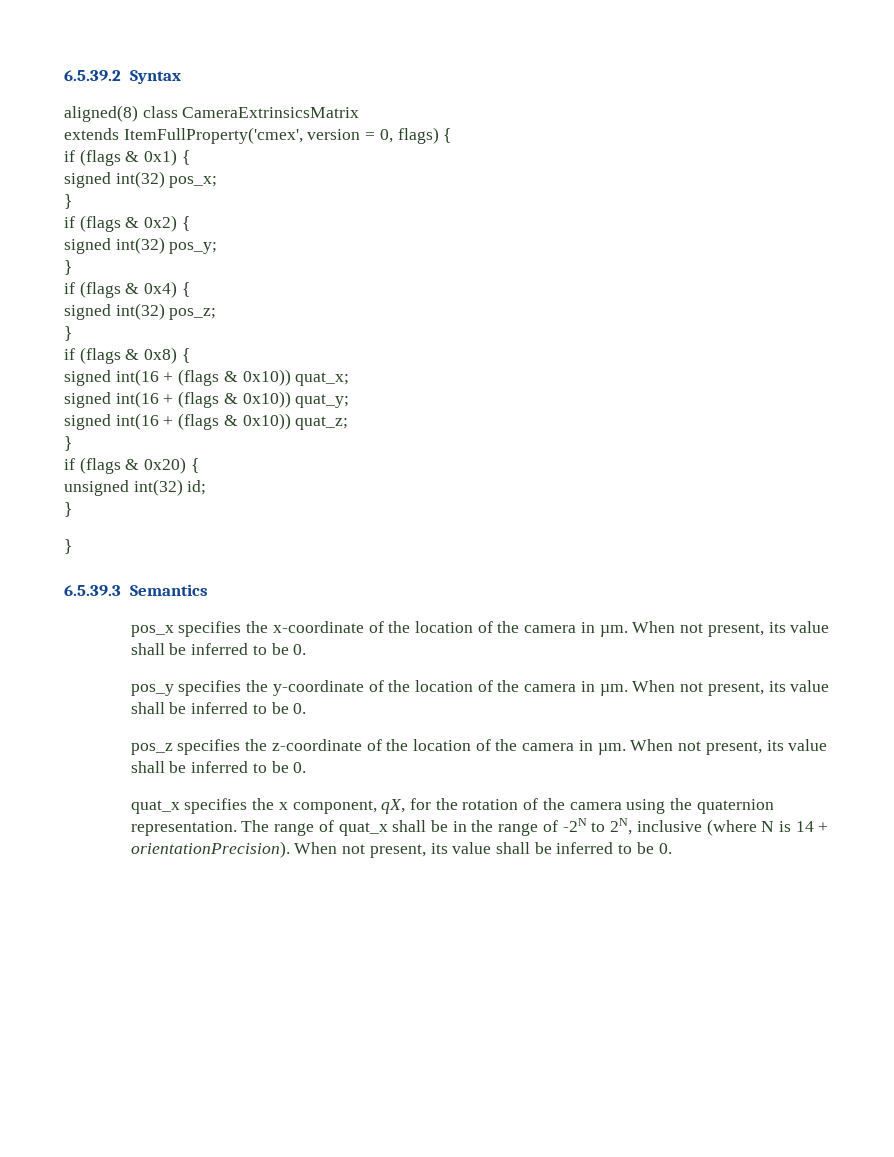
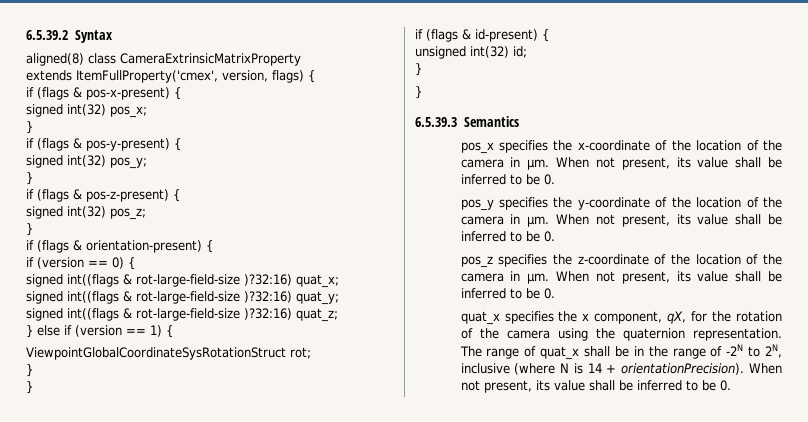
[182,107,360,118] CameraExtrinsicsMatrix -> [120,53,301,66] CameraExtrinsicMatrixProperty
[307,129,393,143] version = 0, -> [222,70,268,82] version,
[144,149,178,166] 0x1) -> [86,87,170,100] pos-x-present)
[144,215,178,232] 0x2) -> [86,138,170,151] pos-y-present)
[144,281,178,298] 0x4) -> [86,189,169,202] pos-z-present)
[144,347,190,364] [64,369,350,386] [64,391,350,408] [64,413,349,430] [64,436,72,451] [64,457,187,474] 0x8) { // signed int(16 + (flags & 0x10)) quat_x; // signed int(16 + (flags & 0x10)) quat_y; // signed int(16 + (flags & 0x10)) quat_z; // } // if (flags & 0x20) -> [86,240,213,253] [26,257,135,270] [26,274,339,288] [26,291,339,305] [26,308,338,322] [26,325,173,338] [26,347,311,360] [26,364,33,377] [26,381,33,394] [415,29,538,42] orientation-present) { // if (version == 0) { // signed int((flags & rot-large-field-size )?32:16) quat_x; // signed int((flags & rot-large-field-size )?32:16) quat_y; // signed int((flags & rot-large-field-size )?32:16) quat_z; // } else if (version == 1) { // ViewpointGlobalCoordinateSysRotationStruct rot; // } // } // if (flags & id-present)

